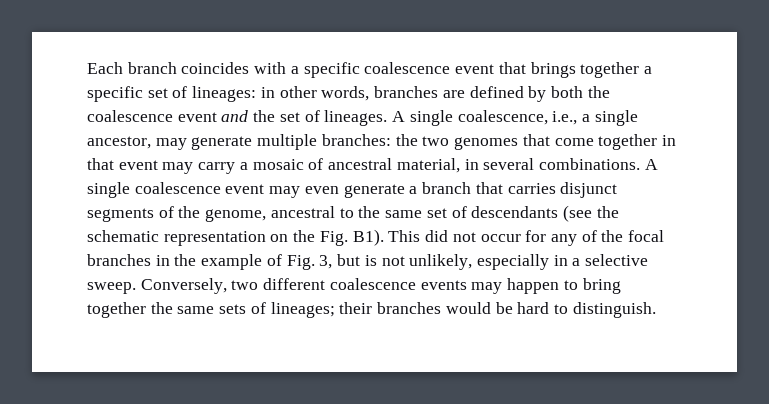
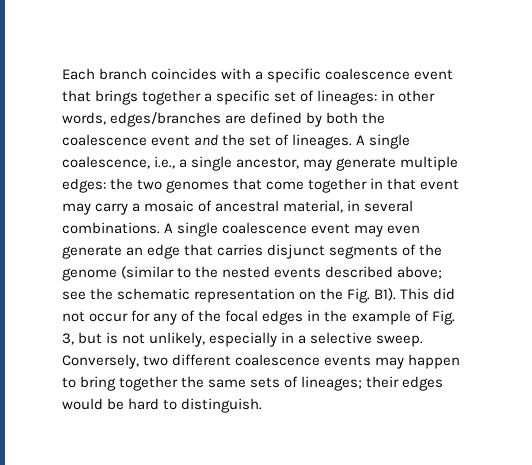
[374,86,439,98] branches -> [110,112,222,127] edges/branches
[321,134,391,146] branches: -> [62,178,106,193] edges:
[409,182,472,194] a branch -> [126,244,181,259] an edge
[205,205,592,222] genome, ancestral to the same set of descendants (see -> [62,266,443,281] [62,291,86,300] genome (similar to the nested events described above; see
[87,254,151,266] branches -> [262,310,304,325] edges
[377,302,442,314] branches -> [402,376,444,391] edges

